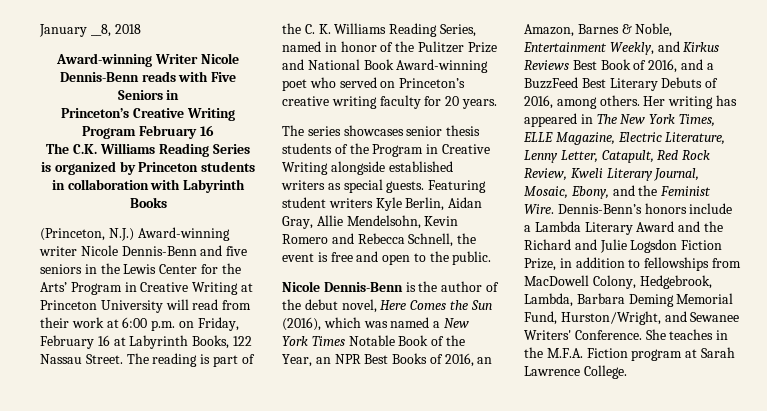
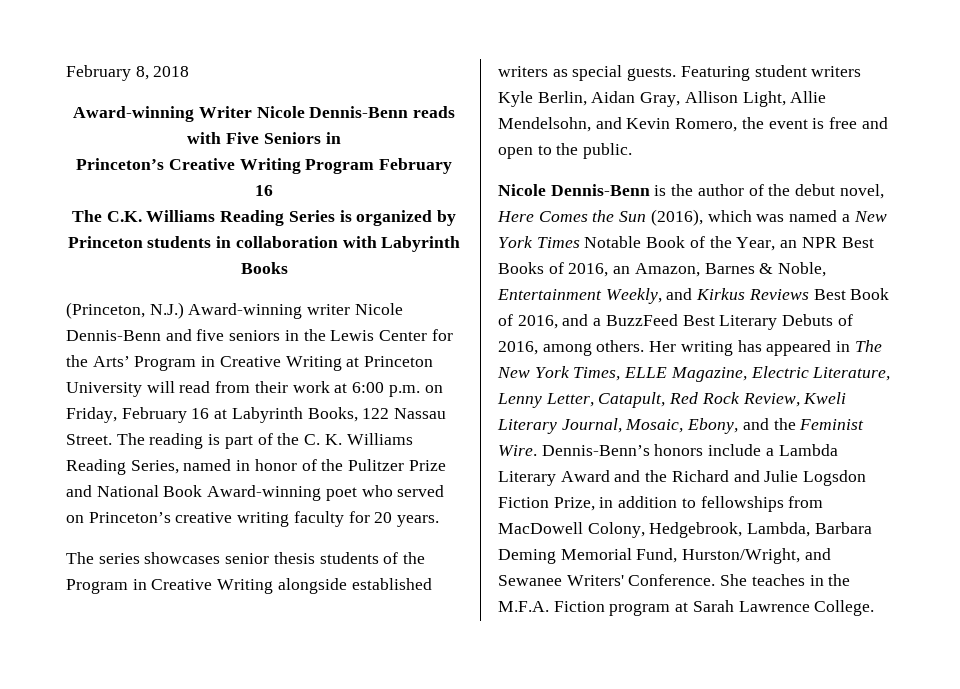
[39,24,111,37] January __8, -> [66,65,149,81] February 8,
[316,215,459,229] [282,233,454,247] Allie Mendelsohn, Kevin Romero and Rebecca Schnell, -> [684,91,827,107] [498,117,738,132] Allison Light, Allie Mendelsohn, and Kevin Romero,

